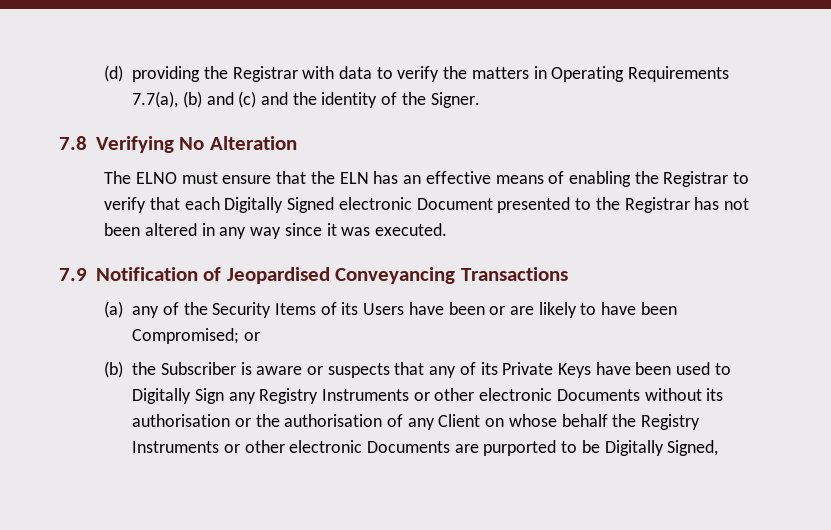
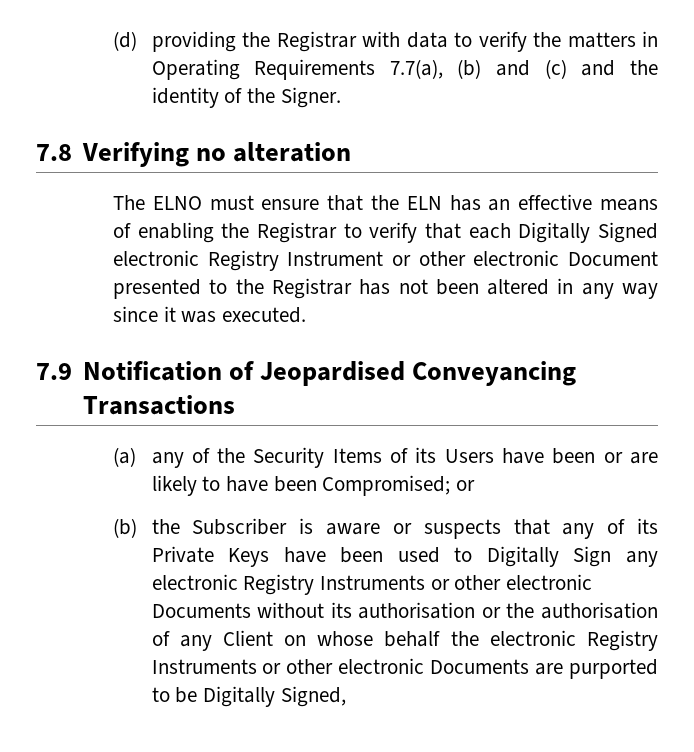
[179,136,297,150] No Alteration -> [195,142,351,162] no alteration
(412, 203) none -> [207,250,560,271] Registry Instrument or other electronic
(256, 398) none -> [151,574,238,590] electronic
(637, 420) none -> [489,630,576,646] electronic

